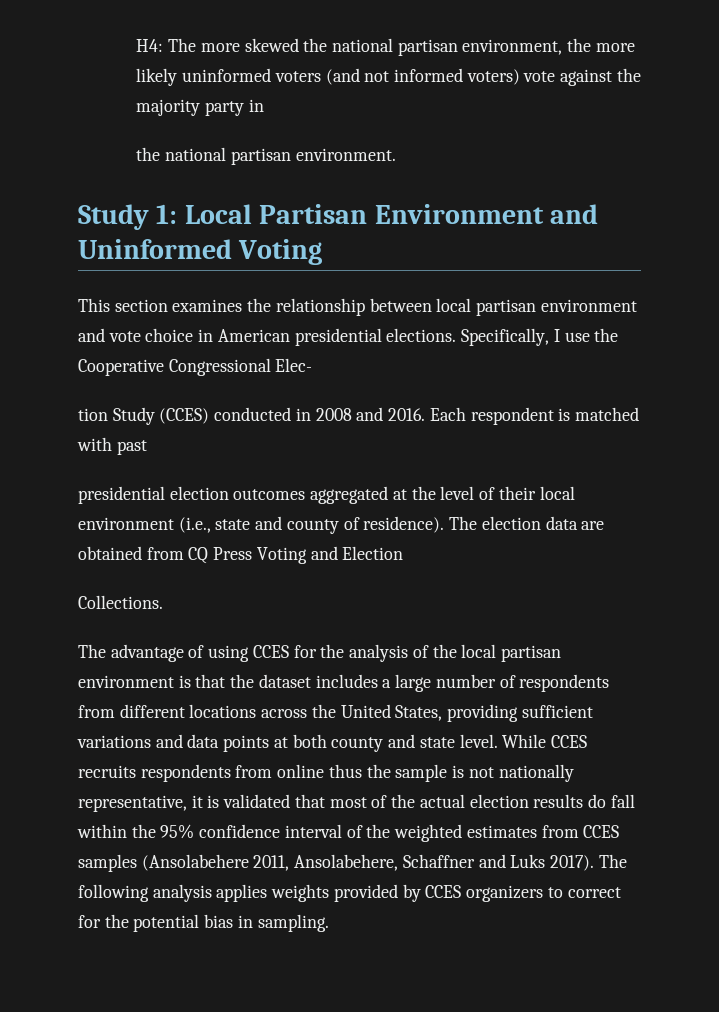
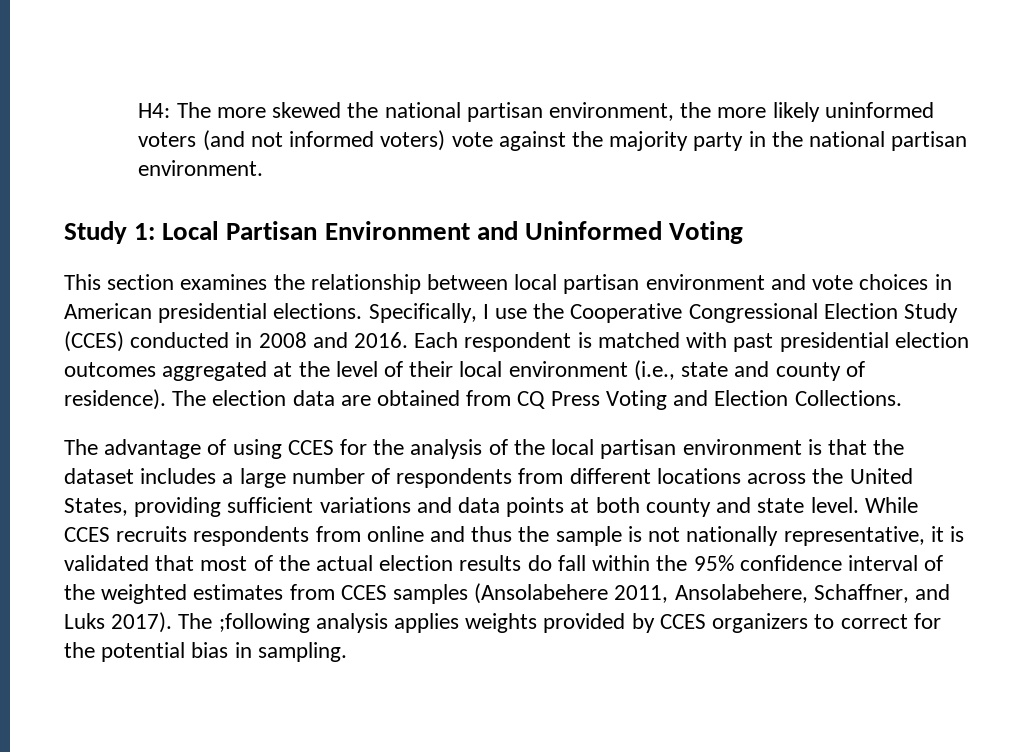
(264, 105) // -> (766, 139) none
[145,328,194,342] choice -> [859,274,929,290] choices
[275,358,313,372] [78,408,108,421] Elec- // tion -> [823,303,898,319] Election
(147, 447) // -> (774, 342) none
(404, 553) // -> (789, 398) none
(325, 771) none -> [430,526,466,542] and
[402,854,475,868] Schaffner -> [813,584,909,603] Schaffner,
[78,884,149,902] following -> [218,613,310,633] ;following

